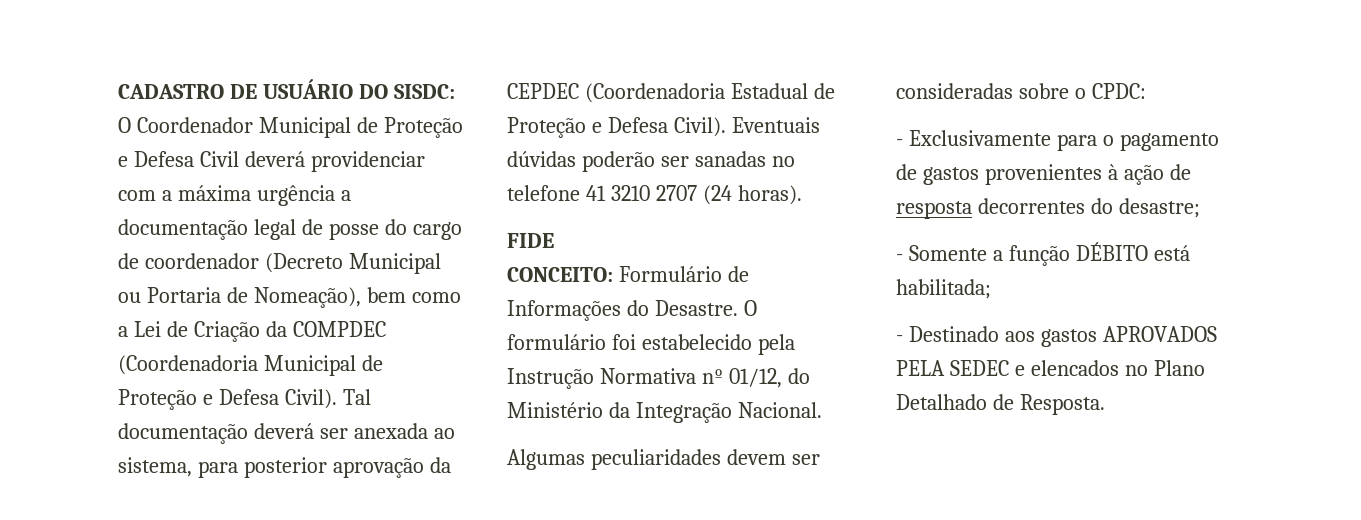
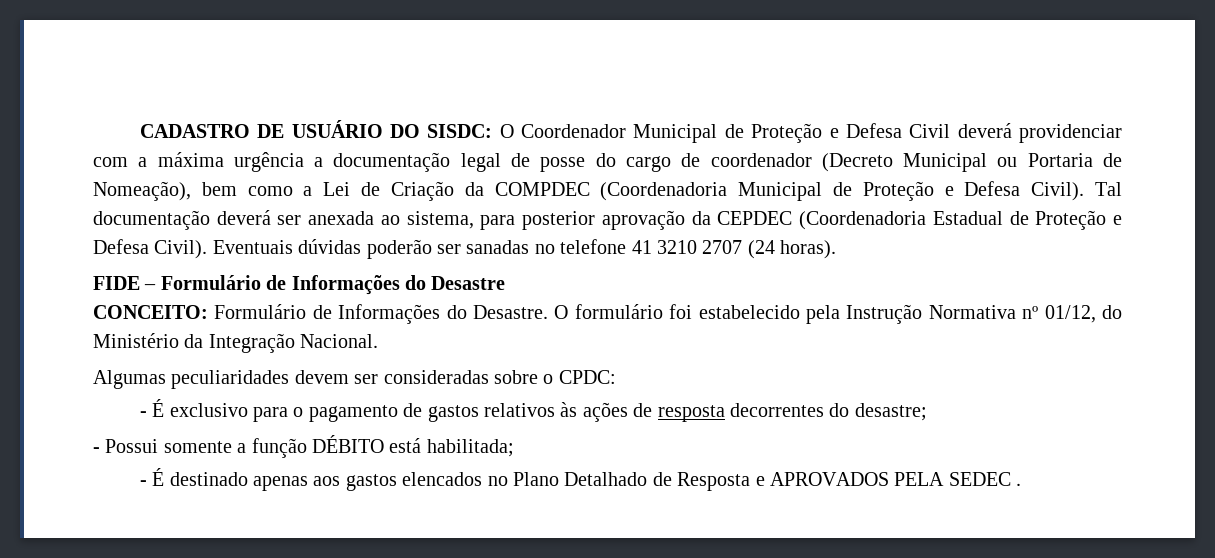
(554, 240) none -> [144,275,506,295] – Formulário de Informações do Desastre
[908,130,1051,146] Exclusivamente -> [152,399,248,417] É exclusivo
[984,164,1164,185] provenientes à ação -> [484,402,628,422] relativos às ações
[908,245,987,261] Somente -> [105,439,232,453] Possui somente
[908,326,1217,347] [896,360,1025,376] Destinado aos gastos APROVADOS PELA SEDEC e -> [152,468,397,491] É destinado apenas aos gastos
[1019,394,1105,415] Resposta. -> [677,472,1022,491] Resposta e APROVADOS PELA SEDEC .

